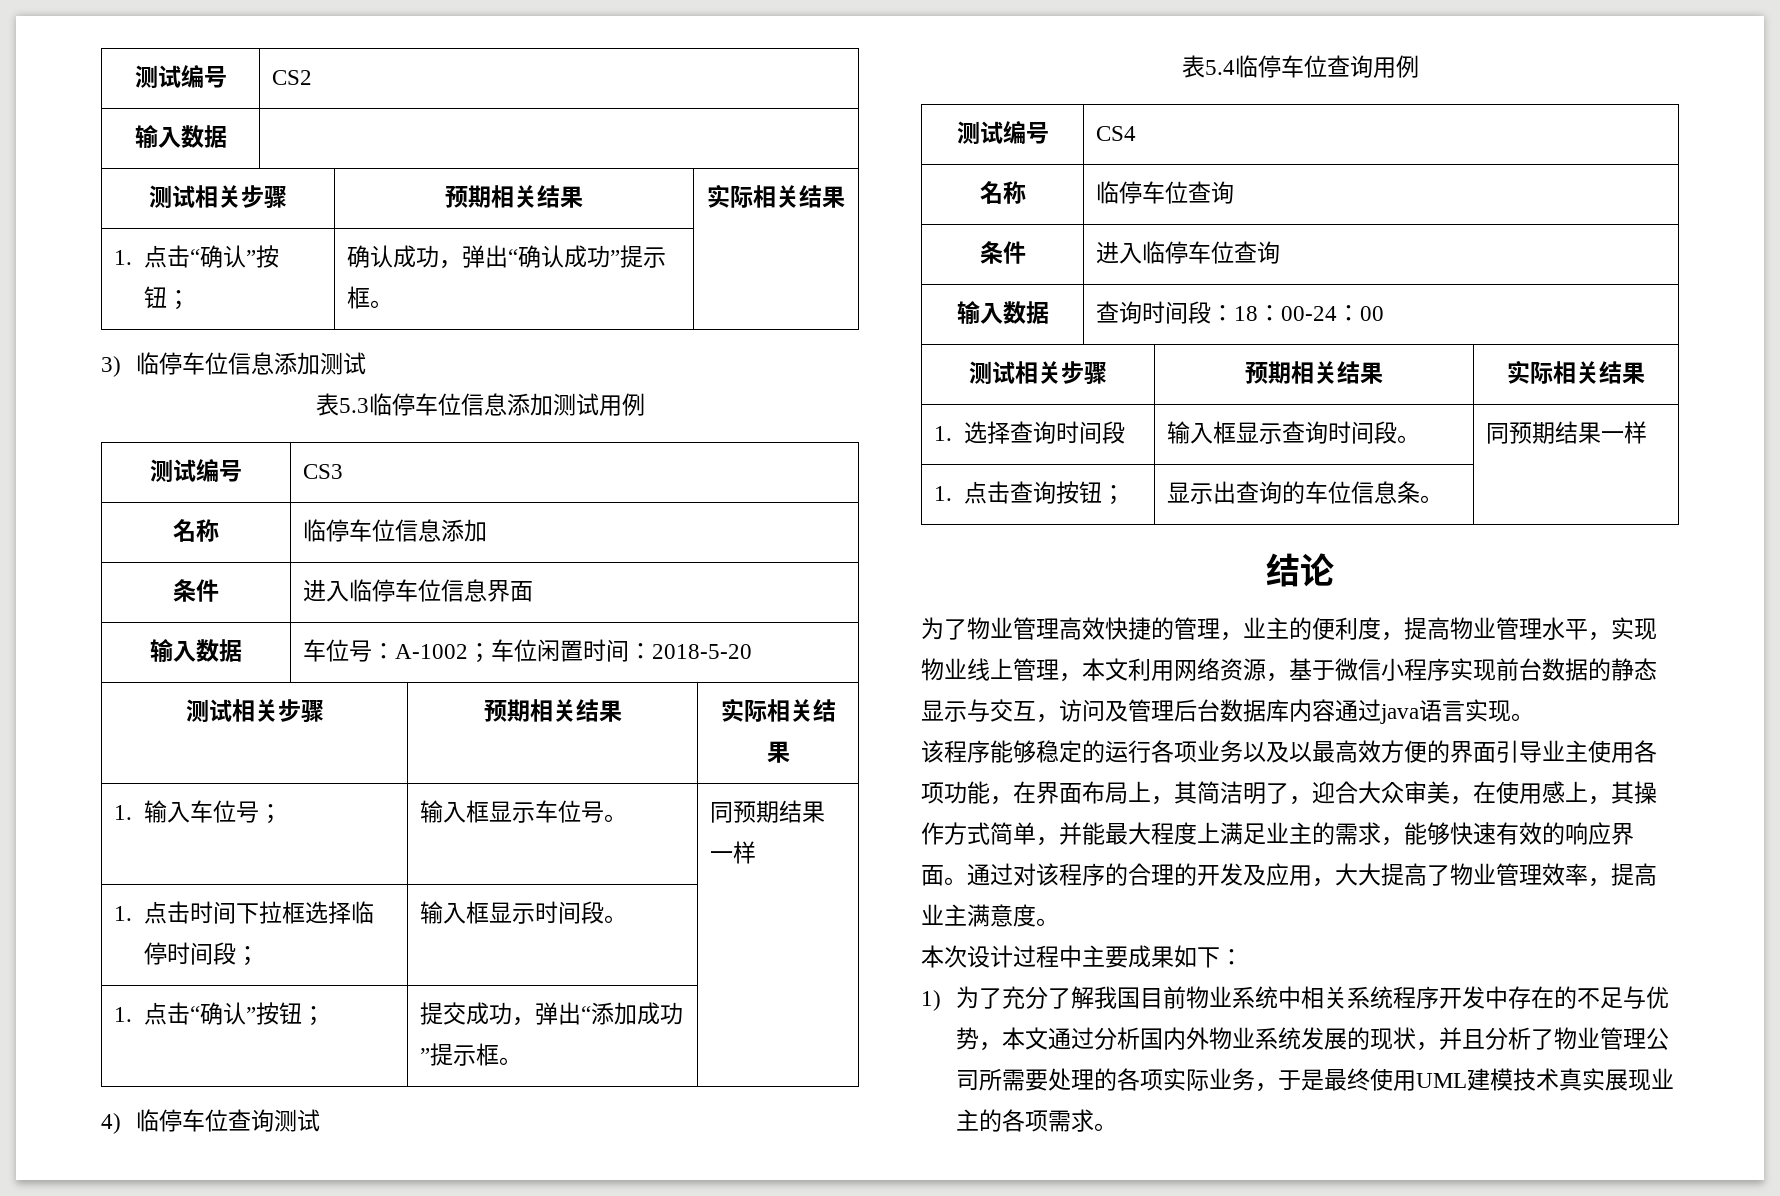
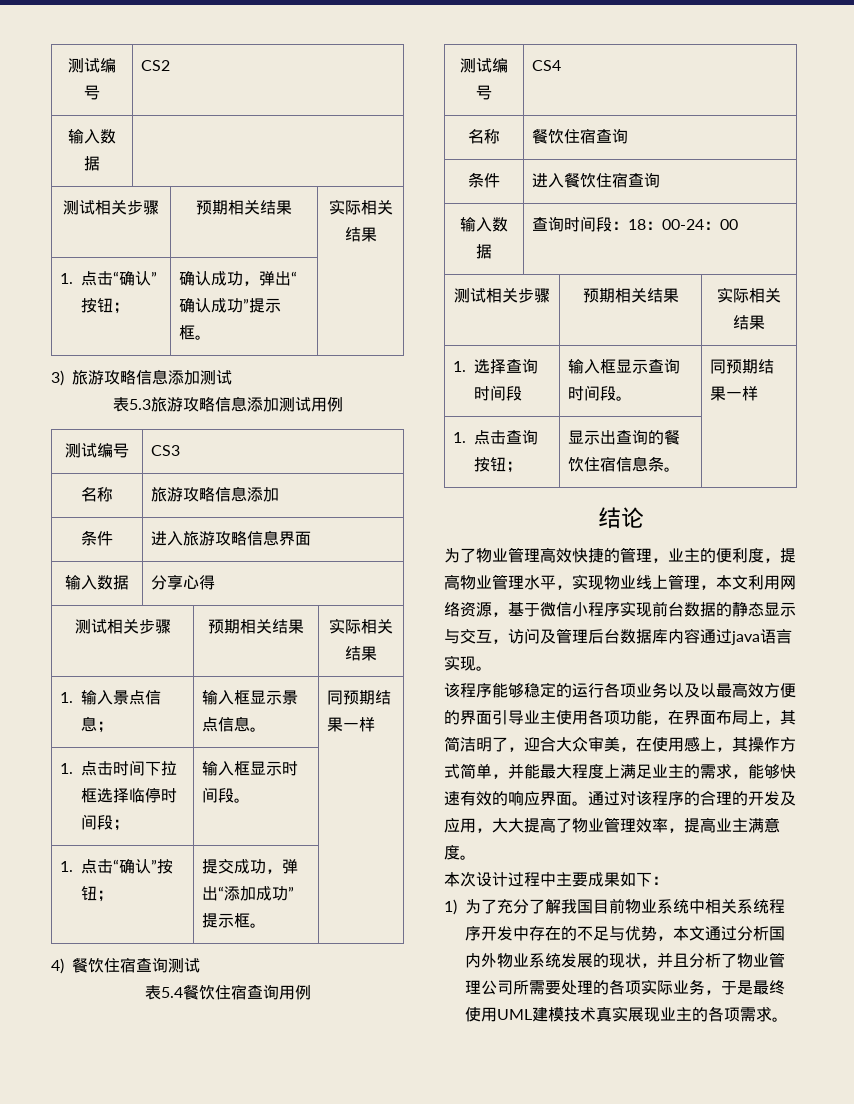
[136,352,229,375] 临停车位 -> [72,370,136,385] 旅游攻略
[368,393,461,416] 临停车位 -> [150,397,215,412] 旅游攻略
[303,519,396,542] 临停车位 -> [151,487,216,502] 旅游攻略
[349,579,442,602] 临停车位 -> [183,531,248,546] 旅游攻略
[303,639,753,663] 车位号：A-1002；车位闲置时间：2018-5-20 -> [151,575,216,590] 分享心得
[189,800,282,824] [420,800,605,823] 车位号； | 输入框显示车位号 -> [113,690,162,705] [81,716,114,733] [202,690,299,705] [202,716,251,732] 景点信息； | 输入框显示景点信息
[136,1109,229,1132] 临停车位 -> [72,957,136,973] 餐饮住宿
[1234,55,1327,78] 临停车位 -> [182,984,247,1000] 餐饮住宿
[1096,181,1189,204] 临停车位 -> [532,128,597,144] 餐饮住宿
[1142,241,1235,264] 临停车位 -> [564,172,629,188] 餐饮住宿
[1305,481,1352,504] 车位 -> [664,430,681,445] [568,456,617,472] 餐饮住宿

